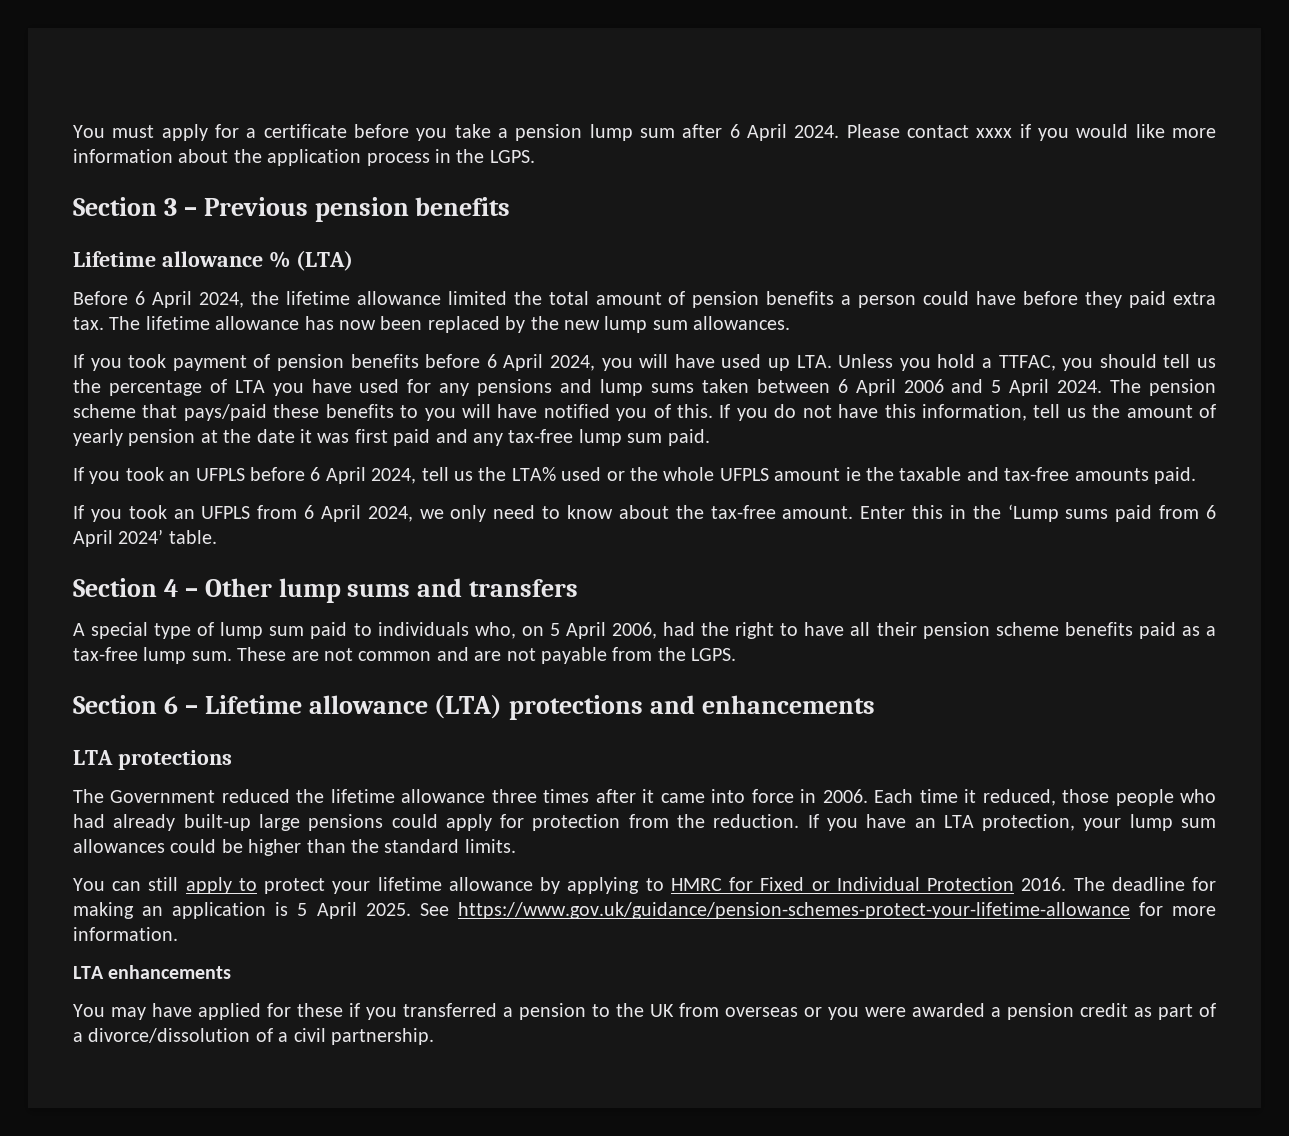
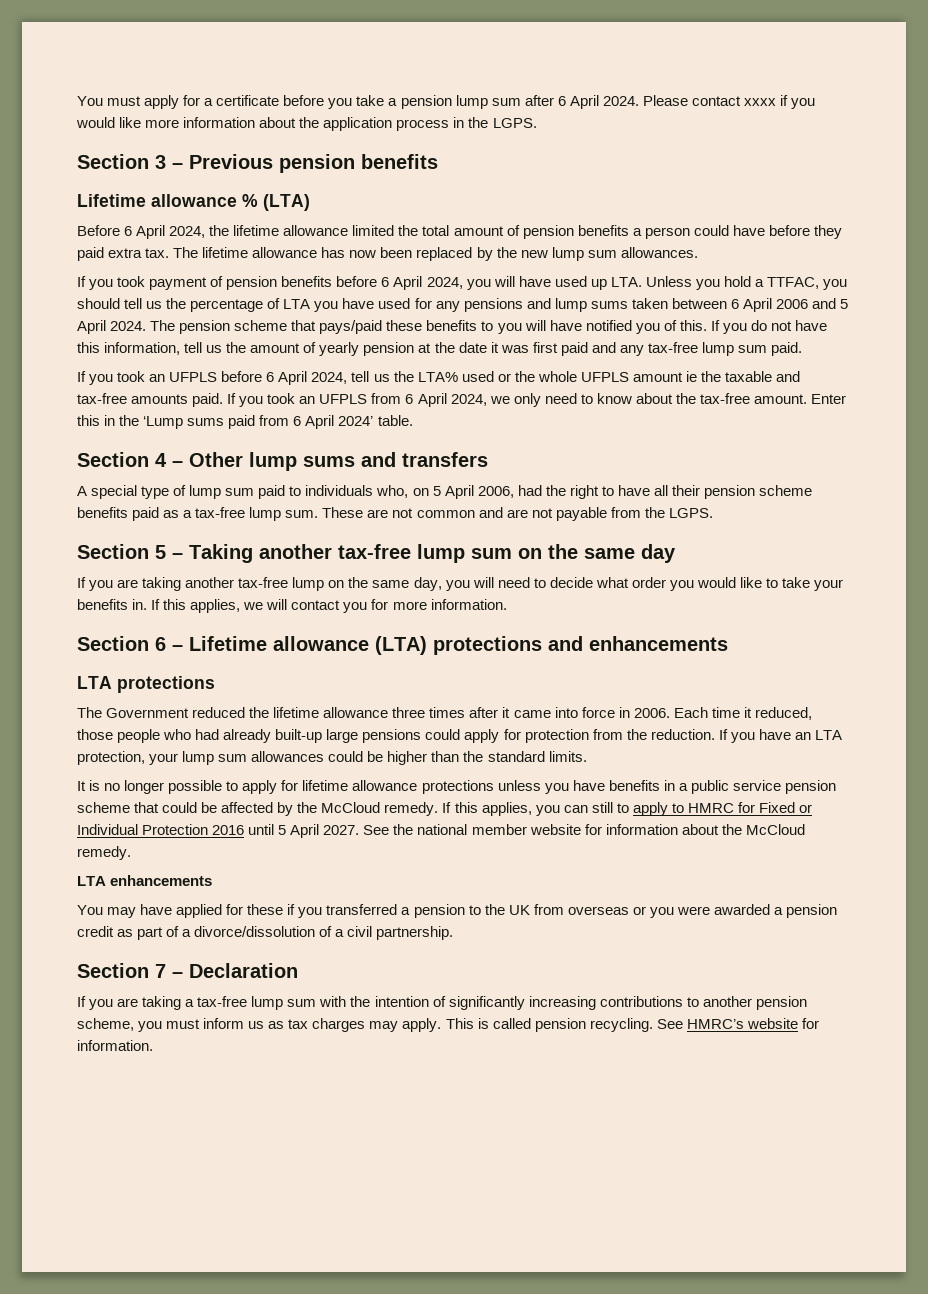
(1196, 475) // -> (224, 400) none
(737, 654) none -> [77,544,676,563] [77,577,844,591] [77,599,507,613] // Section 5 – Taking another tax-free lump sum on the same day // If you are taking another tax-free lump on the same day, you will need to decide what order you would like to take your benefits in. If this applies, we will contact you for more information.
[73,878,105,891] You -> [77,780,836,794] [77,802,560,816] It is no longer possible to apply for lifetime allowance protections unless you have benefits in a public service pension scheme that could be affected by the McCloud remedy. If this applies, you
(179, 884) none -> [616,803,629,813] to
[264,877,664,894] protect your lifetime allowance by applying to -> (684, 808) none
[1021,877,1216,891] [73,902,1216,919] [73,927,178,941] 2016. The deadline for making an application is 5 April 2025. See https://www.gov.uk/guidance/pension-schemes-protect-your-lifetime-allowance for more information. -> [212,824,805,838] [77,846,131,860] 2016 until 5 April 2027. See the national member website for information about the McCloud remedy.
(434, 1036) none -> [77,963,298,978] [77,996,807,1010] [77,1018,819,1032] [77,1040,153,1051] // Section 7 – Declaration // If you are taking a tax-free lump sum with the intention of significantly increasing contributions to another pension scheme, you must inform us as tax charges may apply. This is called pension recycling. See HMRC’s website for information.

